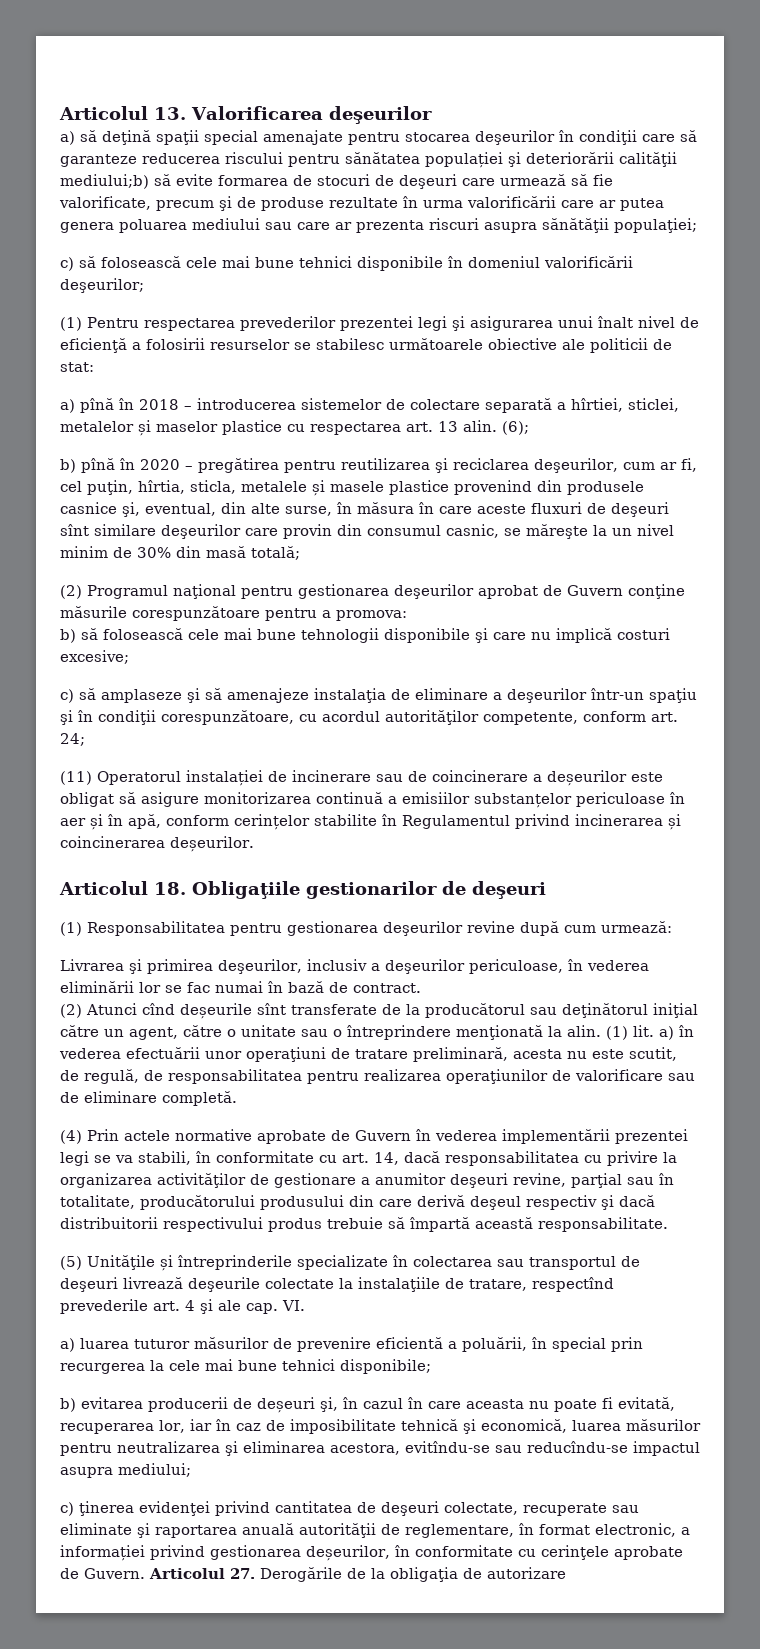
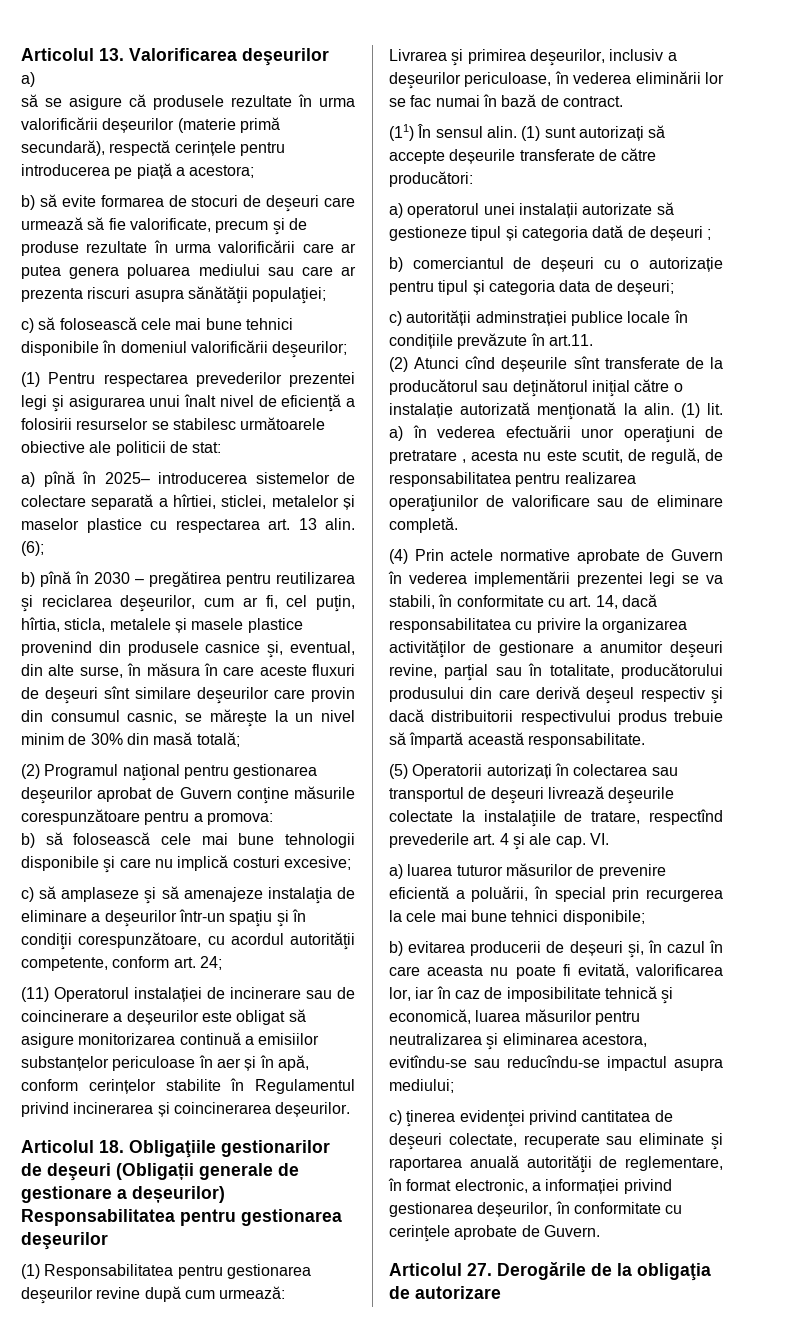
[80,130,697,145] [60,152,677,168] [60,174,149,189] să deţină spaţii special amenajate pentru stocarea deşeurilor în condiţii care să garanteze reducerea riscului pentru sănătatea populației şi deteriorării calităţii mediului;b) -> [21,94,355,110] [21,117,280,133] [21,140,285,156] [21,163,255,179] [21,195,35,210] // să se asigure că produsele rezultate în urma valorificării deșeurilor (materie primă secundară), respectă cerințele pentru introducerea pe piață a acestora; // b)
[139,399,192,410] 2018 – -> [104,472,150,484] 2025–
[140,459,180,470] 2020 -> [94,572,130,584] 2030
[385,710,479,725] autorităţilor -> [290,932,355,950] autorităţii
(546, 890) none -> [116,1163,299,1180] [21,1186,225,1203] [21,1209,342,1226] [21,1232,108,1250] (Obligații generale de gestionare a deșeurilor) Responsabilitatea pentru gestionarea deşeurilor
(421, 988) none -> [389,124,666,141] [389,148,657,164] [389,171,473,187] [389,202,674,218] [389,225,712,241] [389,257,723,272] [389,280,674,295] [389,310,688,326] [389,333,593,349] // (11) În sensul alin. (1) sunt autorizați să accepte deșeurile transferate de către producători: // a) operatorul unei instalații autorizate să gestioneze tipul și categoria dată de deșeuri ; // b) comerciantul de deșeuri cu o autorizație pentru tipul și categoria data de deșeuri; // c) autorității adminstrației publice locale în condițiile prevăzute în art.11.
[104,1025,451,1040] un agent, către o unitate sau o întreprindere -> [673,383,683,392] [389,402,531,418] o instalație autorizată
[355,1047,508,1062] tratare preliminară, -> [389,450,467,464] pretratare ,
[87,1255,388,1271] Unităţile și întreprinderile specializate -> [412,764,552,779] Operatorii autorizați
[60,1423,154,1434] recuperarea -> [636,964,723,976] valorificarea
(145, 1573) none -> (600, 1231) //

